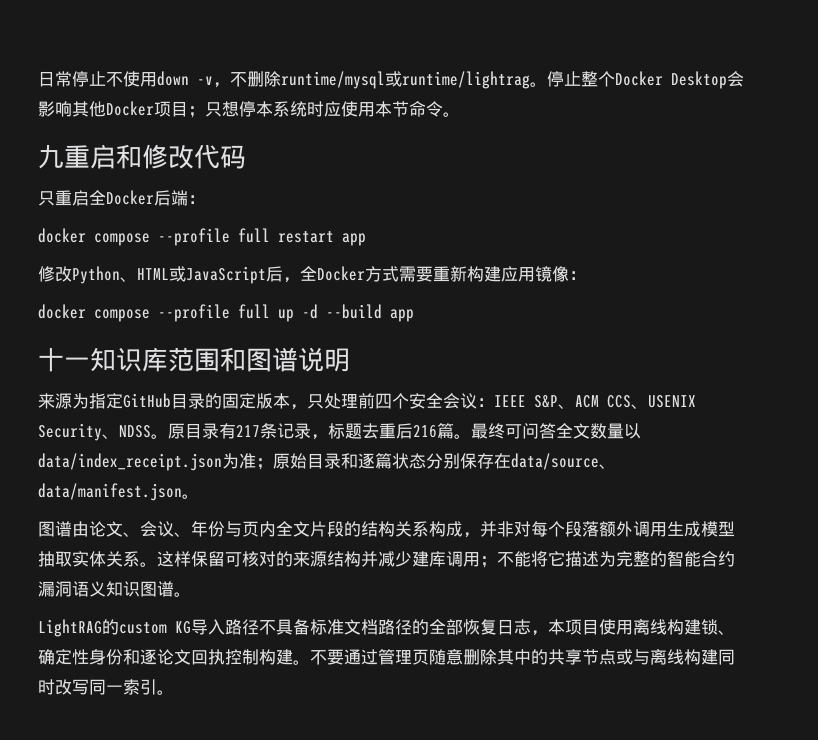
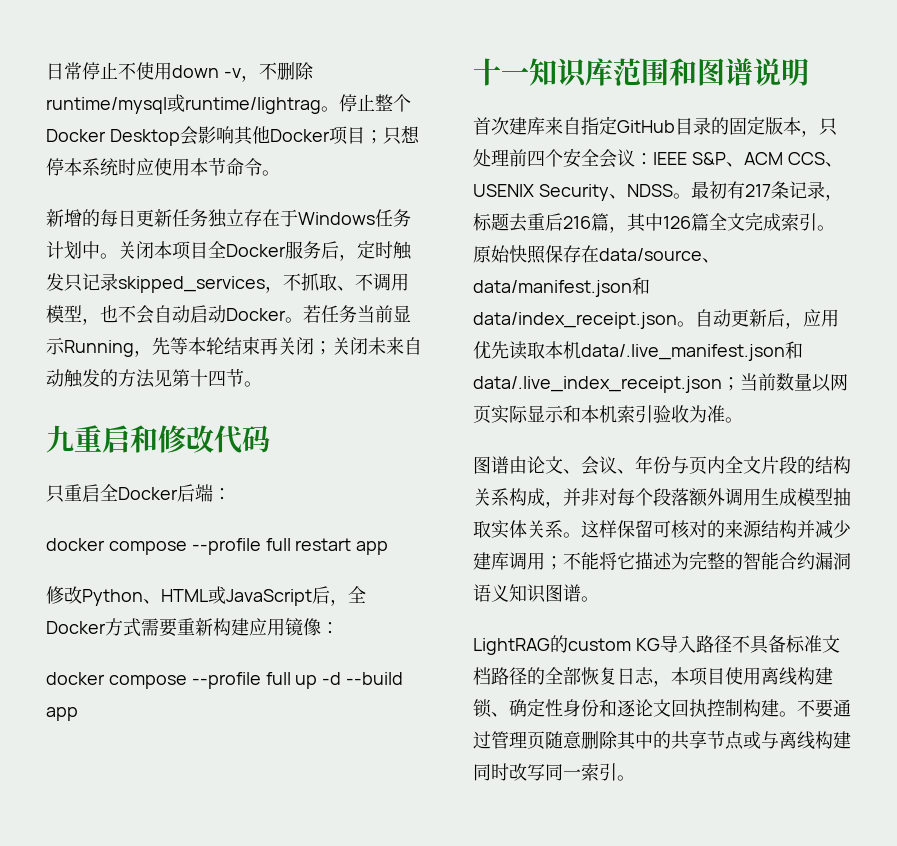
(460, 114) none -> [46,209,411,228] [46,240,412,261] [46,273,409,293] [46,305,411,325] [46,337,422,357] [46,369,262,388] // 新增的每日更新任务独立存在于Windows任务计划中。关闭本项目全Docker服务后，定时触发只记录skipped_services，不抓取、不调用模型，也不会自动启动Docker。若任务当前显示Running，先等本轮结束再关闭；关闭未来自动触发的方法见第十四节。
[38,393,89,409] 来源为 -> [473,117,581,135] 首次建库来自
[168,423,219,439] 原目录 -> [690,181,727,199] 最初
[454,423,641,439] [38,453,616,471] [38,483,182,501] 。最终可问答全文数量以data/index_receipt.json为准；原始目录和逐篇状态分别保存在data/source、data/manifest.json -> [609,212,835,233] [473,245,720,264] [473,277,650,297] [473,309,839,329] [473,341,803,361] [473,373,848,393] [473,405,725,424] ，其中126篇全文完成索引。原始快照保存在data/source、data/manifest.json和data/index_receipt.json。自动更新后，应用优先读取本机data/.live_manifest.json和data/.live_index_receipt.json；当前数量以网页实际显示和本机索引验收为准

